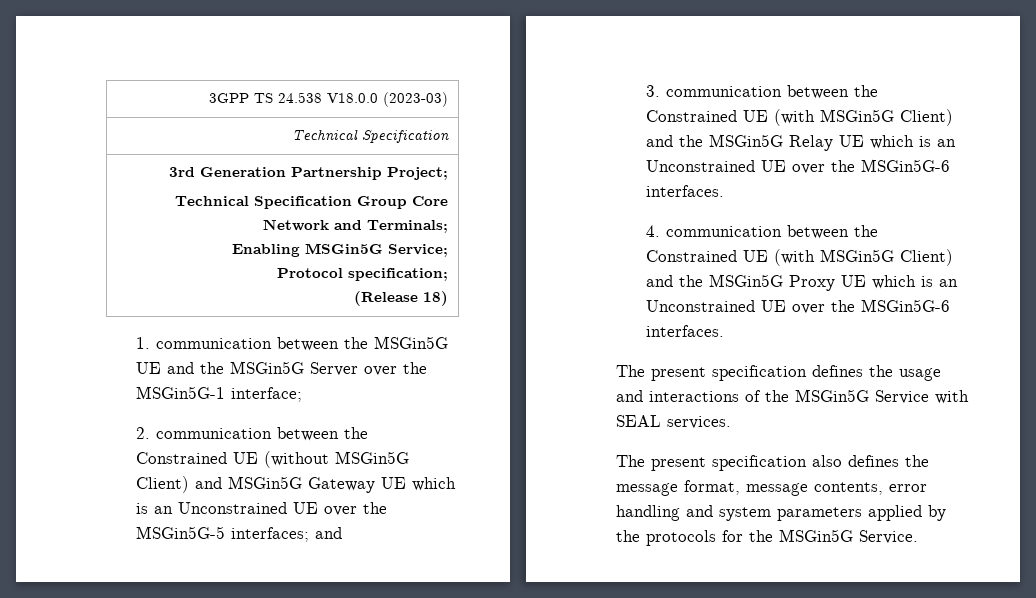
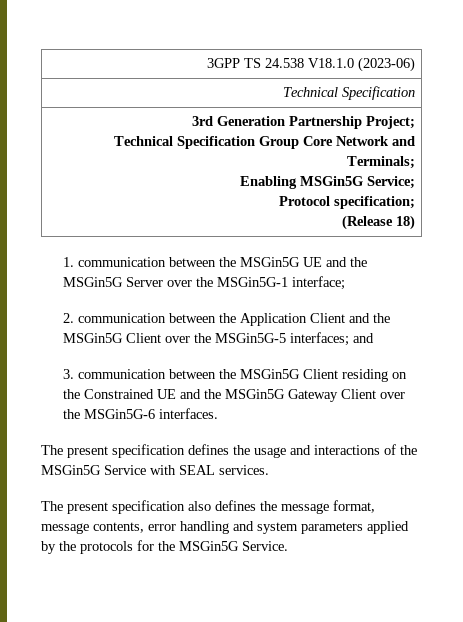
[327,92,449,107] V18.0.0 (2023-03) -> [307,57,415,72] V18.1.0 (2023-06)
[136,451,410,468] [136,476,457,493] [136,502,319,514] Constrained UE (without MSGin5G Client) and MSGin5G Gateway UE which is an Unconstrained UE -> [239,313,390,326] [62,333,161,343] Application Client and the MSGin5G Client
[646,109,954,126] [646,134,957,151] [646,159,951,174] [646,185,725,197] [646,225,879,239] [646,249,954,266] [646,274,959,291] [646,300,787,312] Constrained UE (with MSGin5G Client) and the MSGin5G Relay UE which is an Unconstrained UE over the MSGin5G-6 interfaces. // 4. communication between the Constrained UE (with MSGin5G Client) and the MSGin5G Proxy UE which is an Unconstrained UE -> [239,369,407,382] [62,389,376,402] MSGin5G Client residing on the Constrained UE and the MSGin5G Gateway Client

